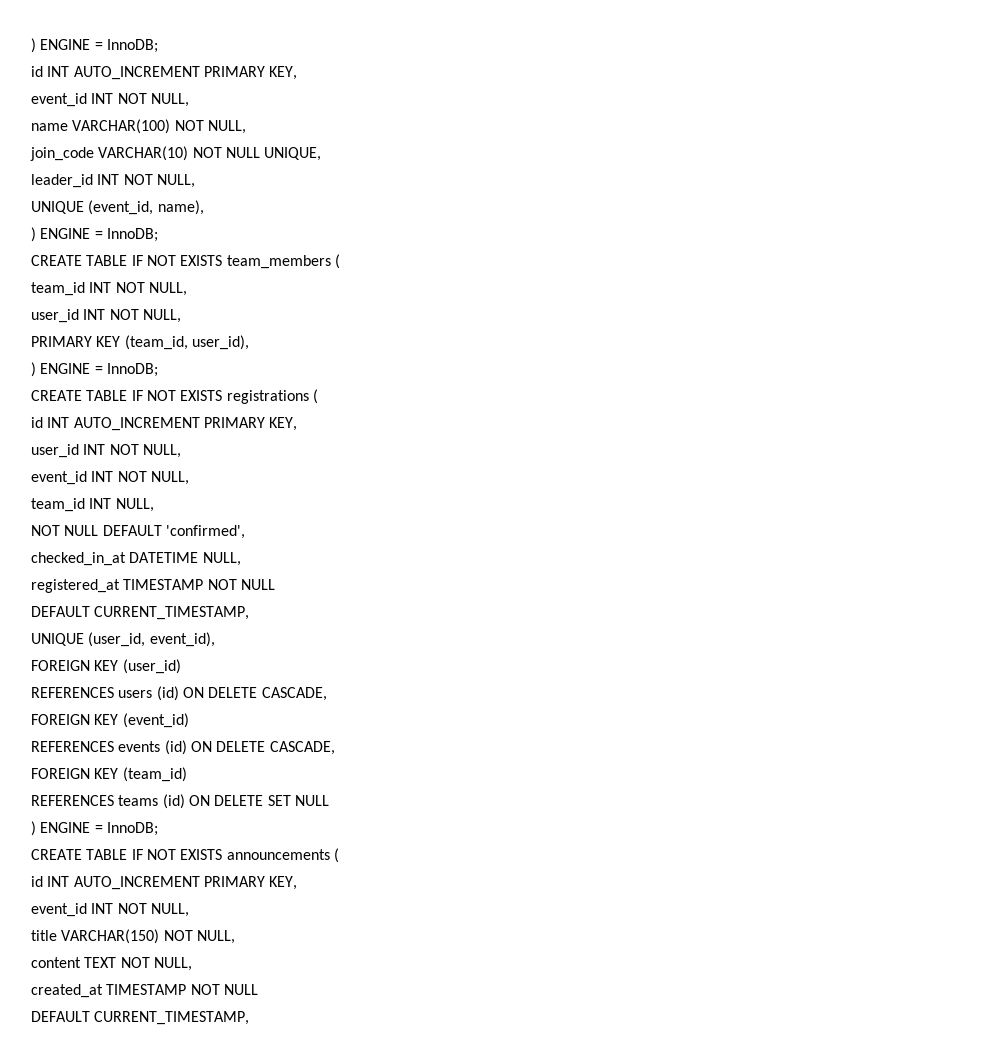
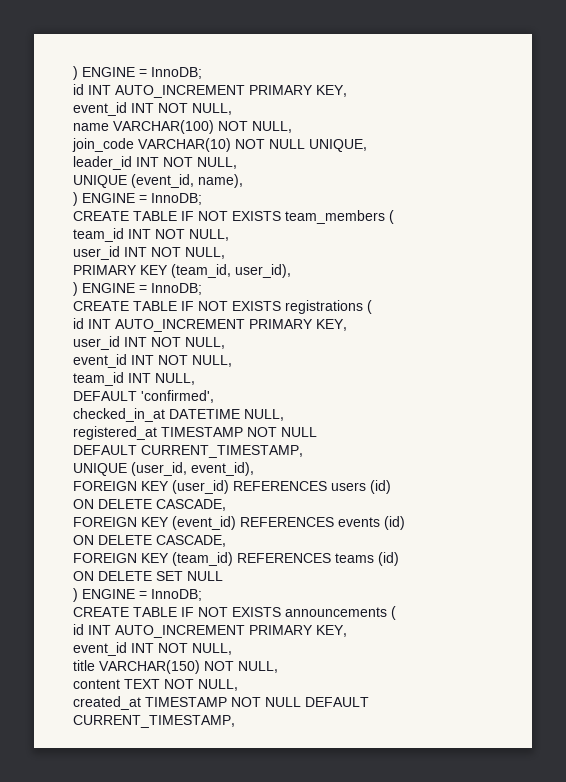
[31,525,99,536] NOT NULL -> (195, 379) none
(181, 666) // -> (229, 487) none
(179, 693) none -> (391, 487) //
(189, 720) // -> (236, 523) none
(187, 747) none -> (405, 523) //
(187, 774) // -> (233, 559) none
(185, 801) none -> (399, 559) //
(258, 989) // -> (301, 702) none

